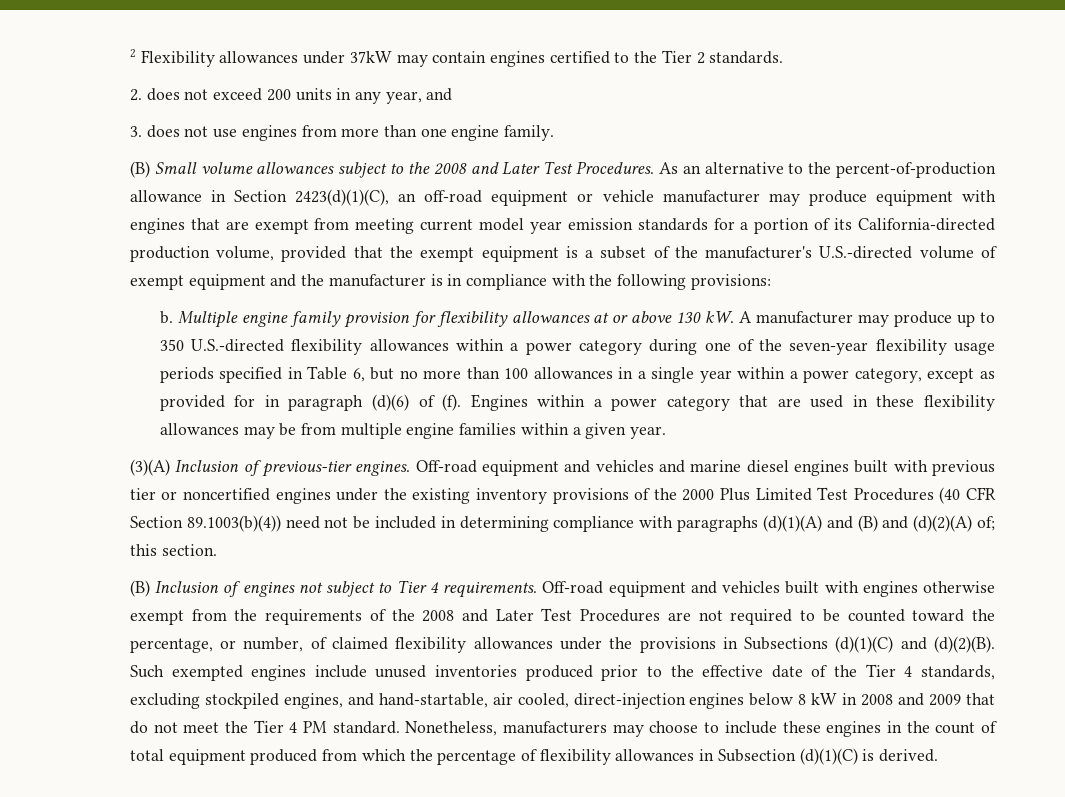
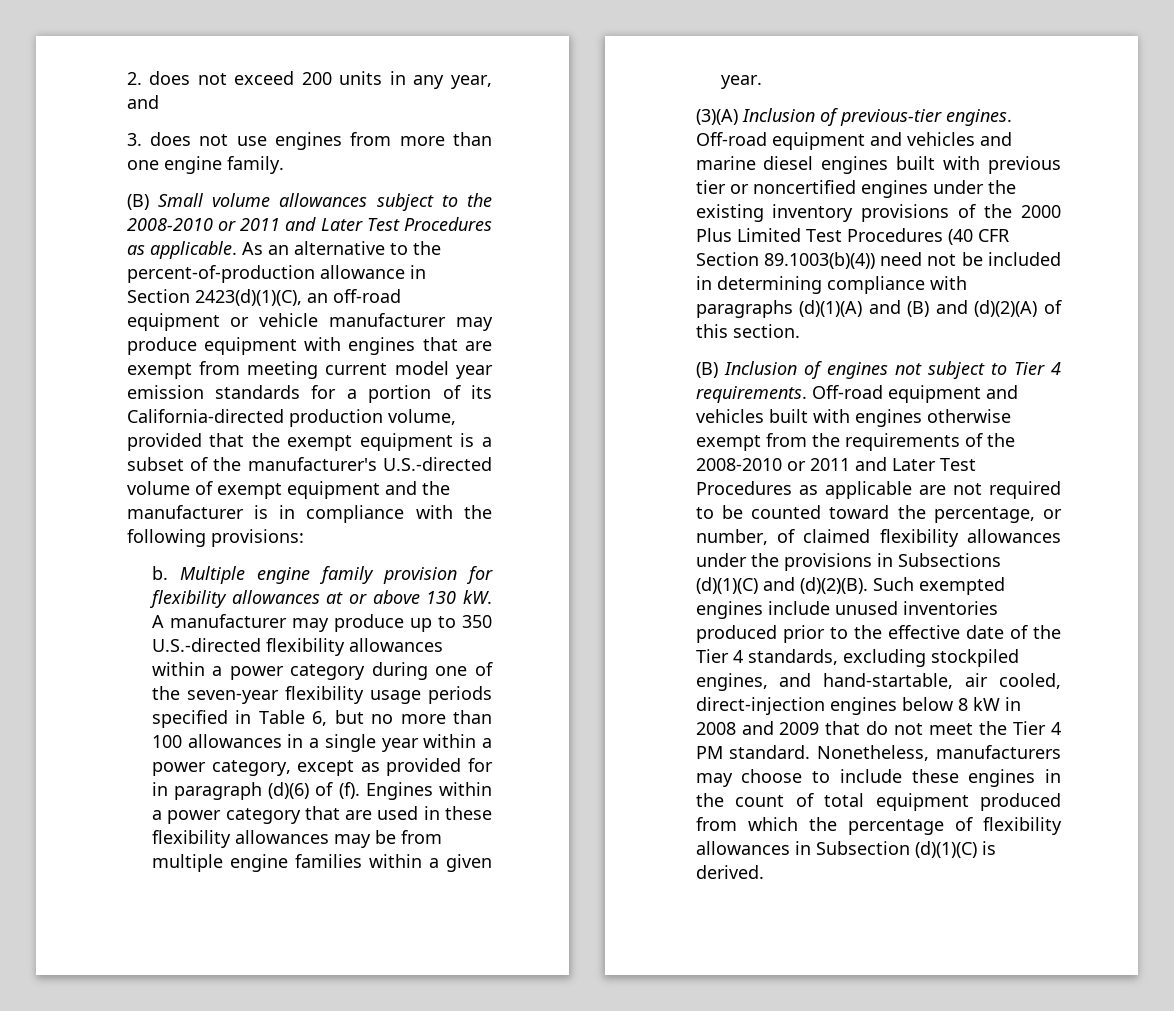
[129,49,784,67] 2 Flexibility allowances under 37kW may contain engines certified to the Tier 2 standards. // -> (126, 78) none
[433,161,655,175] 2008 and Later Test Procedures. -> [126,217,492,231] [126,241,237,259] 2008-2010 or 2011 and Later Test Procedures as applicable.
[976,516,995,531] of; -> [1044,300,1062,314] of
[422,608,661,622] 2008 and Later Test Procedures -> [695,457,976,471] [695,481,912,499] 2008-2010 or 2011 and Later Test Procedures as applicable

